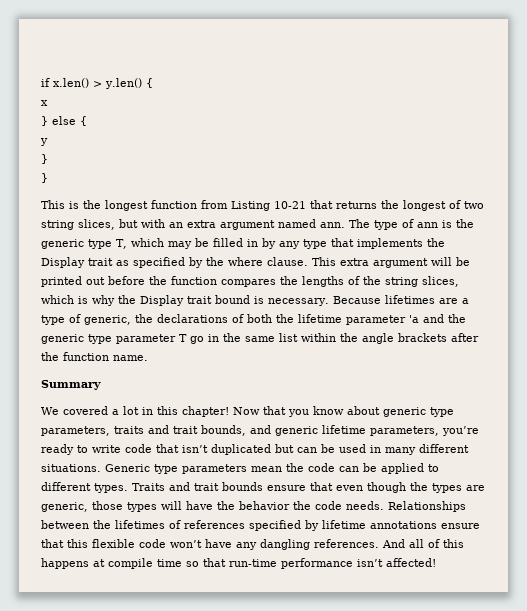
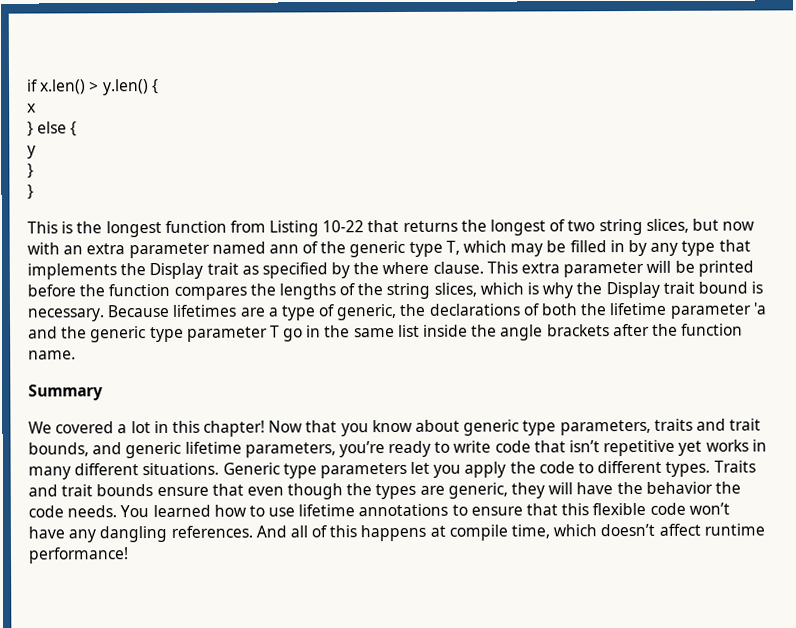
[274,201,306,209] 10-21 -> [322,220,365,233] 10-22
(138, 223) none -> [722,221,756,231] now
[220,219,452,230] argument named ann. The type of ann is -> [128,241,319,259] parameter named ann of
[373,258,428,268] argument -> [563,261,645,278] parameter
[86,277,105,285] out -> (754, 268) none
[301,333,336,342] within -> [423,324,469,337] inside
[211,444,366,455] duplicated but can be used -> [603,439,749,457] repetitive yet works
[251,463,424,474] mean the code can be applied -> [410,461,575,478] let you apply the code
[92,501,157,512] those types -> [511,482,546,499] they
[388,501,466,512] [41,520,319,531] Relationships between the lifetimes of references specified by -> [120,504,296,518] You learned how to use
(437, 525) none -> [451,504,468,516] to
[157,558,436,569] time so that run-time performance isn’t affected! -> [511,523,765,539] [28,547,129,564] time, which doesn’t affect runtime performance!

